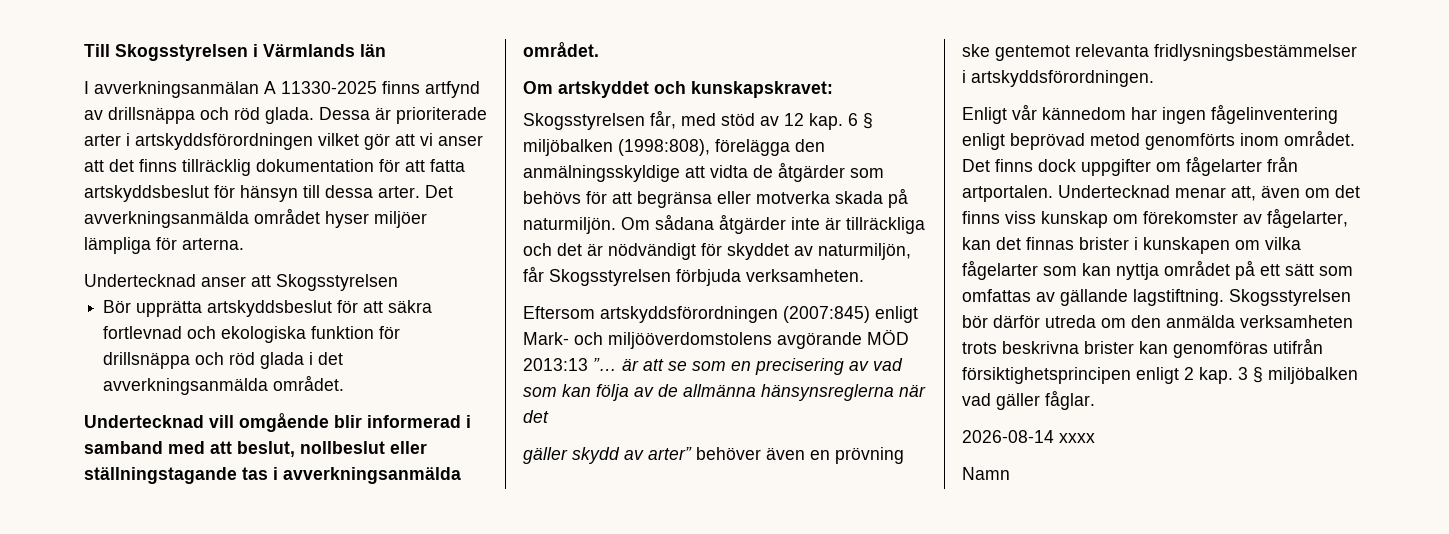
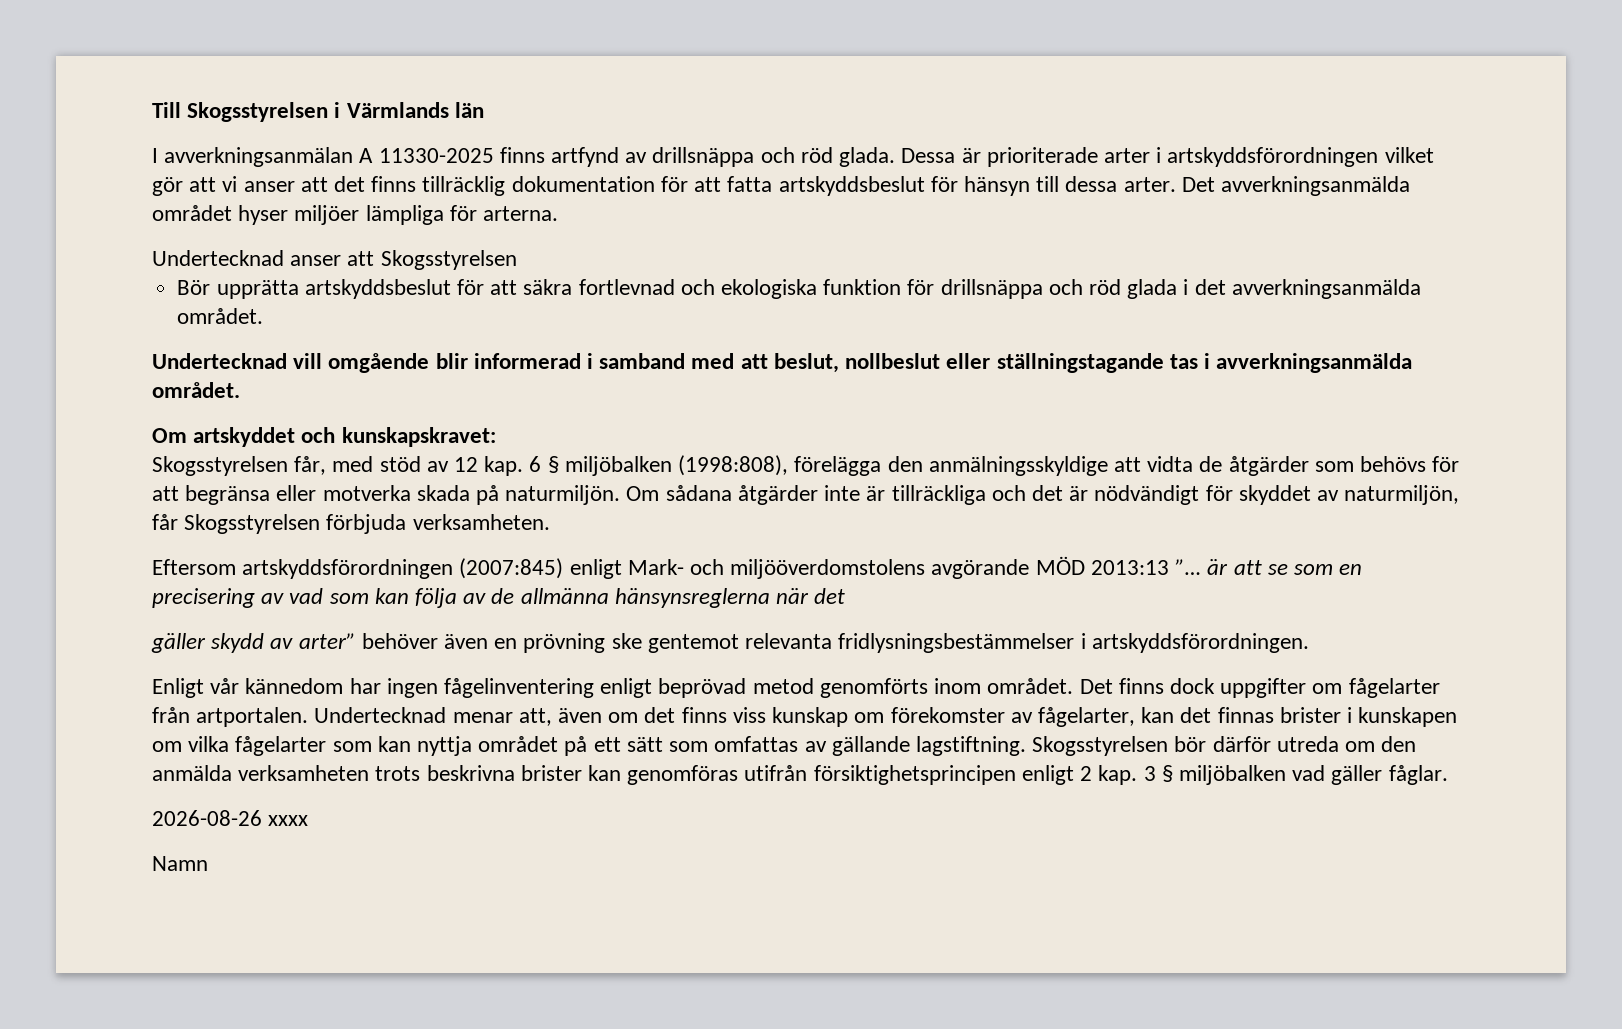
[962,430,1054,443] 2026-08-14 -> [152,810,262,826] 2026-08-26

